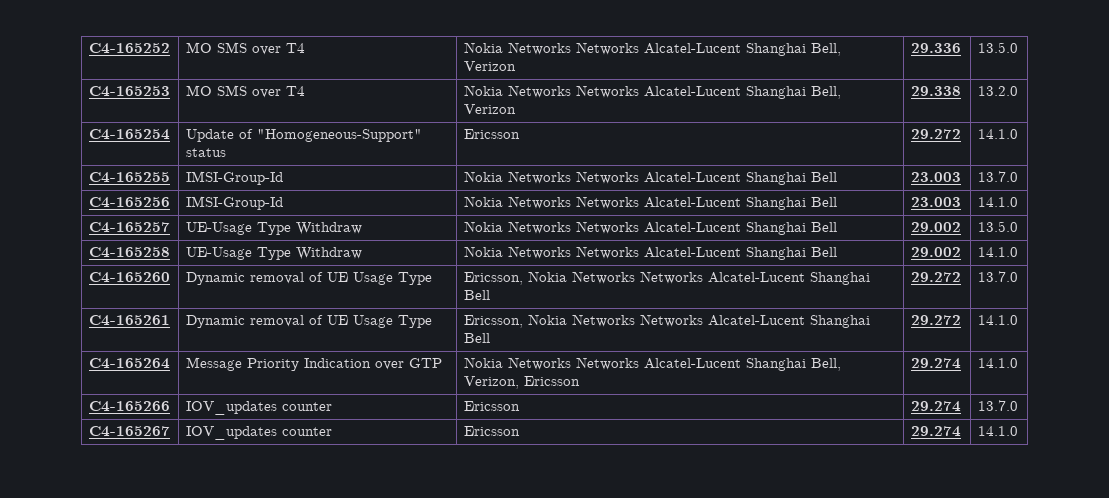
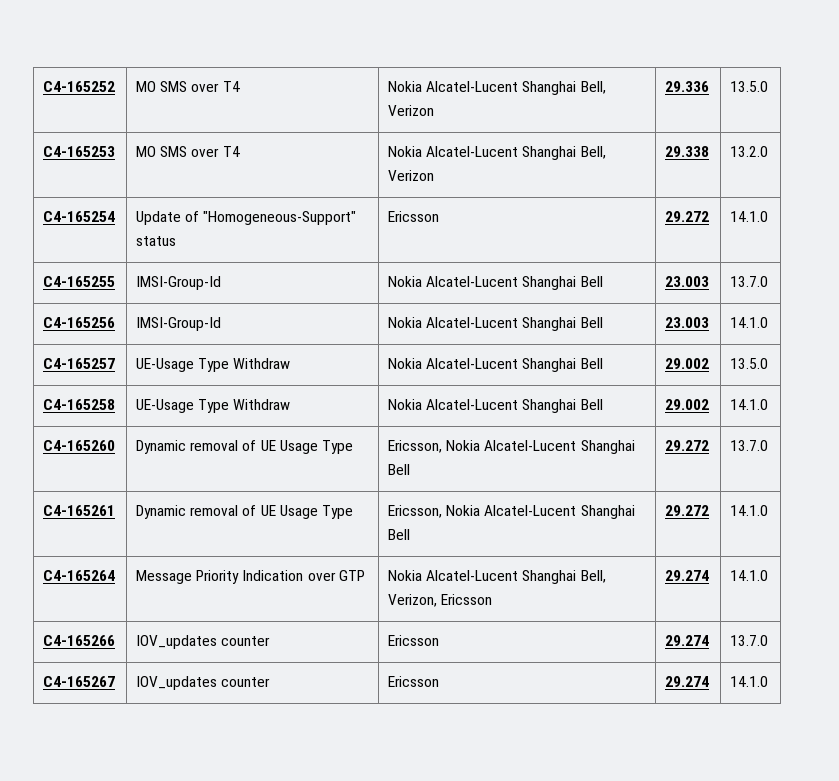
[507,42,639,55] Networks Networks -> (423, 86) none
[507,85,639,98] Networks Networks -> (423, 151) none
[507,171,639,184] Networks Networks -> (423, 281) none
[507,196,639,209] Networks Networks -> (423, 322) none
[507,221,639,234] Networks Networks -> (423, 363) none
[507,246,639,259] Networks Networks -> (423, 404) none
[571,271,703,284] Networks Networks -> (481, 445) none
[571,314,703,327] Networks Networks -> (481, 510) none
[507,357,639,370] Networks Networks -> (423, 575) none

